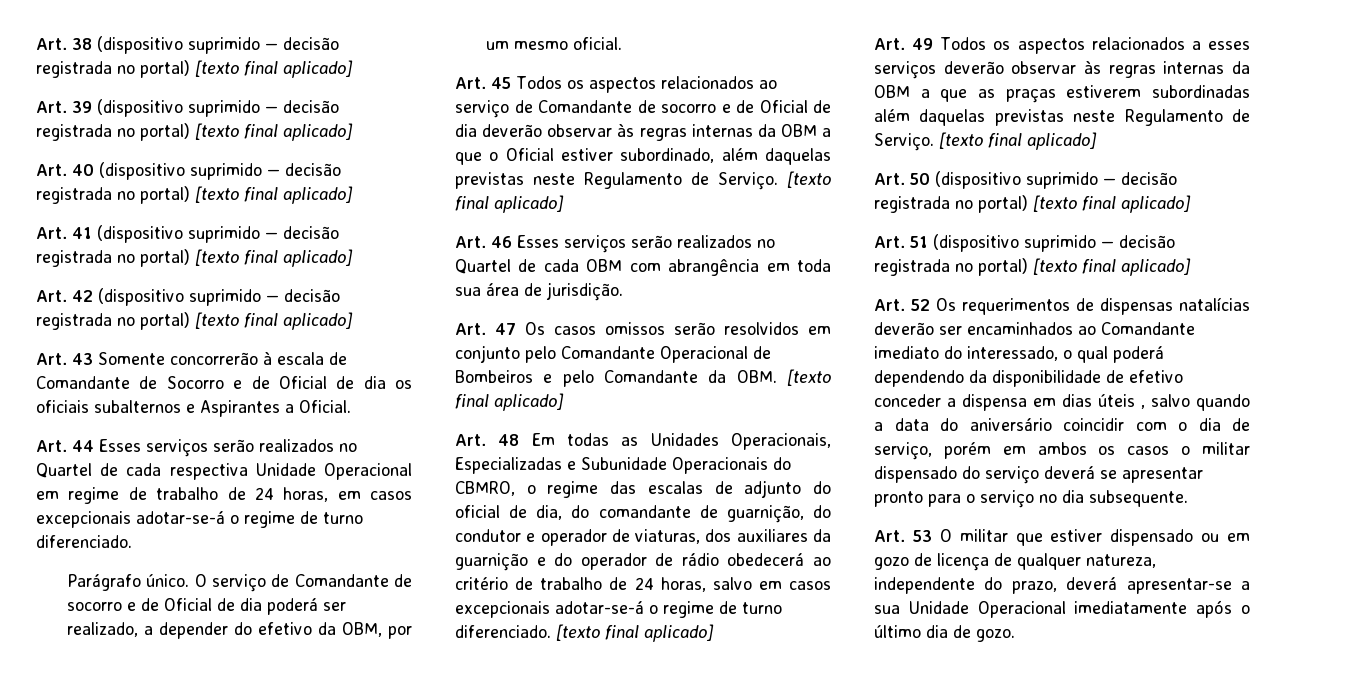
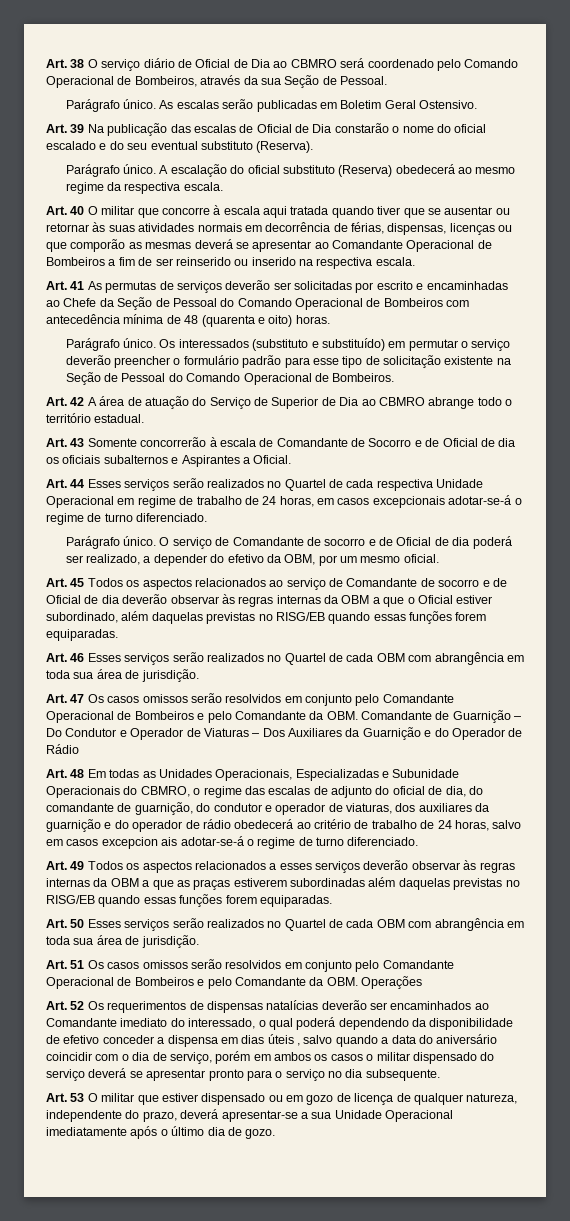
[97,36,339,54] [36,60,353,78] [36,99,339,117] [36,123,353,141] [36,162,341,180] [36,186,353,204] [36,225,339,243] [36,249,353,267] [36,288,340,306] [36,312,353,330] (dispositivo suprimido — decisão registrada no portal) [texto final aplicado] // Art. 39 (dispositivo suprimido — decisão registrada no portal) [texto final aplicado] // Art. 40 (dispositivo suprimido — decisão registrada no portal) [texto final aplicado] // Art. 41 (dispositivo suprimido — decisão registrada no portal) [texto final aplicado] // Art. 42 (dispositivo suprimido — decisão registrada no portal) [texto final aplicado] -> [87,58,519,71] [46,75,387,88] [65,99,478,112] [46,123,487,136] [46,141,314,153] [65,164,516,177] [65,182,223,194] [46,205,510,218] [46,222,513,235] [46,239,492,252] [46,257,415,269] [46,280,508,293] [46,297,470,310] [46,314,330,327] [65,338,511,351] [65,355,511,368] [65,372,395,385] [46,396,512,409] [46,413,145,423] O serviço diário de Oficial de Dia ao CBMRO será coordenado pelo Comando Operacional de Bombeiros, através da sua Seção de Pessoal. // Parágrafo único. As escalas serão publicadas em Boletim Geral Ostensivo. // Art. 39 Na publicação das escalas de Oficial de Dia constarão o nome do oficial escalado e do seu eventual substituto (Reserva). // Parágrafo único. A escalação do oficial substituto (Reserva) obedecerá ao mesmo regime da respectiva escala. // Art. 40 O militar que concorre à escala aqui tratada quando tiver que se ausentar ou retornar às suas atividades normais em decorrência de férias, dispensas, licenças ou que comporão as mesmas deverá se apresentar ao Comandante Operacional de Bombeiros a fim de ser reinserido ou inserido na respectiva escala. // Art. 41 As permutas de serviços deverão ser solicitadas por escrito e encaminhadas ao Chefe da Seção de Pessoal do Comando Operacional de Bombeiros com antecedência mínima de 48 (quarenta e oito) horas. // Parágrafo único. Os interessados (substituto e substituído) em permutar o serviço deverão preencher o formulário padrão para esse tipo de solicitação existente na Seção de Pessoal do Comando Operacional de Bombeiros. // Art. 42 A área de atuação do Serviço de Superior de Dia ao CBMRO abrange todo o território estadual.
[533,171,831,190] [455,195,564,213] neste Regulamento de Serviço. [texto final aplicado] -> [258,611,487,624] [46,629,118,641] no RISG/EB quando essas funções forem equiparadas.
[787,369,831,386] [455,393,564,411] [texto final aplicado] -> [361,710,522,723] [46,727,523,740] [46,744,79,754] Comandante de Guarnição – Do Condutor e Operador de Viaturas – Dos Auxiliares da Guarnição e do Operador de Rádio
[455,601,782,618] [455,624,714,642] excepcionais adotar-se-á o regime de turno diferenciado. [texto final aplicado] -> [101,836,419,849] excepcion ais adotar-se-á o regime de turno diferenciado.
[1073,109,1250,126] [874,132,1097,151] [874,171,1177,189] [874,195,1191,213] [874,234,1175,252] [874,258,1191,276] neste Regulamento de Serviço. [texto final aplicado] // Art. 50 (dispositivo suprimido — decisão registrada no portal) [texto final aplicado] // Art. 51 (dispositivo suprimido — decisão registrada no portal) [texto final aplicado] -> [505,880,520,887] [46,894,332,907] [46,918,524,931] [46,935,199,948] [46,959,454,972] [46,976,422,989] no RISG/EB quando essas funções forem equiparadas. // Art. 50 Esses serviços serão realizados no Quartel de cada OBM com abrangência em toda sua área de jurisdição. // Art. 51 Os casos omissos serão resolvidos em conjunto pelo Comandante Operacional de Bombeiros e pelo Comandante da OBM. Operações

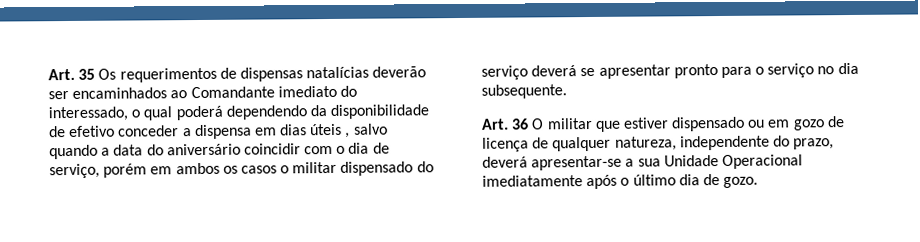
[46,58,519,71] [46,75,387,88] [65,99,478,112] [46,123,487,136] [46,141,314,153] [65,164,516,177] [65,182,223,194] [46,205,510,218] [46,222,513,235] [46,239,492,252] [46,257,415,269] [46,280,508,293] [46,297,470,310] [46,314,330,327] [65,338,511,351] [65,355,511,368] [65,372,395,385] [46,396,512,409] [46,413,145,423] [46,437,516,447] [46,455,292,467] [46,478,484,491] [46,495,522,508] [46,513,208,525] [65,536,512,549] [65,554,439,566] [46,578,507,590] [46,594,493,607] [46,611,487,624] [46,629,118,641] [46,652,524,665] [46,669,199,682] [46,693,454,706] [46,710,522,723] [46,727,523,740] [46,744,79,754] [46,769,460,781] [46,786,483,798] [46,802,490,815] [46,819,522,832] [46,836,419,849] [46,860,515,873] [46,877,520,890] [46,894,332,907] [46,918,524,931] [46,935,199,948] [46,959,454,972] [46,976,422,989] [46,1001,85,1010] Art. 38 O serviço diário de Oficial de Dia ao CBMRO será coordenado pelo Comando Operacional de Bombeiros, através da sua Seção de Pessoal. // Parágrafo único. As escalas serão publicadas em Boletim Geral Ostensivo. // Art. 39 Na publicação das escalas de Oficial de Dia constarão o nome do oficial escalado e do seu eventual substituto (Reserva). // Parágrafo único. A escalação do oficial substituto (Reserva) obedecerá ao mesmo regime da respectiva escala. // Art. 40 O militar que concorre à escala aqui tratada quando tiver que se ausentar ou retornar às suas atividades normais em decorrência de férias, dispensas, licenças ou que comporão as mesmas deverá se apresentar ao Comandante Operacional de Bombeiros a fim de ser reinserido ou inserido na respectiva escala. // Art. 41 As permutas de serviços deverão ser solicitadas por escrito e encaminhadas ao Chefe da Seção de Pessoal do Comando Operacional de Bombeiros com antecedência mínima de 48 (quarenta e oito) horas. // Parágrafo único. Os interessados (substituto e substituído) em permutar o serviço deverão preencher o formulário padrão para esse tipo de solicitação existente na Seção de Pessoal do Comando Operacional de Bombeiros. // Art. 42 A área de atuação do Serviço de Superior de Dia ao CBMRO abrange todo o território estadual. // Art. 43 Somente concorrerão à escala de Comandante de Socorro e de Oficial de dia os oficiais subalternos e Aspirantes a Oficial. // Art. 44 Esses serviços serão realizados no Quartel de cada respectiva Unidade Operacional em regime de trabalho de 24 horas, em casos excepcionais adotar-se-á o regime de turno diferenciado. // Parágrafo único. O serviço de Comandante de socorro e de Oficial de dia poderá ser realizado, a depender do efetivo da OBM, por um mesmo oficial. // Art. 45 Todos os aspectos relacionados ao serviço de Comandante de socorro e de Oficial de dia deverão observar às regras internas da OBM a que o Oficial estiver subordinado, além daquelas previstas no RISG/EB quando essas funções forem equiparadas. // Art. 46 Esses serviços serão realizados no Quartel de cada OBM com abrangência em toda sua área de jurisdição. // Art. 47 Os casos omissos serão resolvidos em conjunto pelo Comandante Operacional de Bombeiros e pelo Comandante da OBM. Comandante de Guarnição – Do Condutor e Operador de Viaturas – Dos Auxiliares da Guarnição e do Operador de Rádio // Art. 48 Em todas as Unidades Operacionais, Especializadas e Subunidade Operacionais do CBMRO, o regime das escalas de adjunto do oficial de dia, do comandante de guarnição, do condutor e operador de viaturas, dos auxiliares da guarnição e do operador de rádio obedecerá ao critério de trabalho de 24 horas, salvo em casos excepcion ais adotar-se-á o regime de turno diferenciado. // Art. 49 Todos os aspectos relacionados a esses serviços deverão observar às regras internas da OBM a que as praças estiverem subordinadas além daquelas previstas no RISG/EB quando essas funções forem equiparadas. // Art. 50 Esses serviços serão realizados no Quartel de cada OBM com abrangência em toda sua área de jurisdição. // Art. 51 Os casos omissos serão resolvidos em conjunto pelo Comandante Operacional de Bombeiros e pelo Comandante da OBM. Operações // Art. 52 -> [48,68,96,81] Art. 35
[70,1093,85,1102] 53 -> [511,118,530,130] 36

